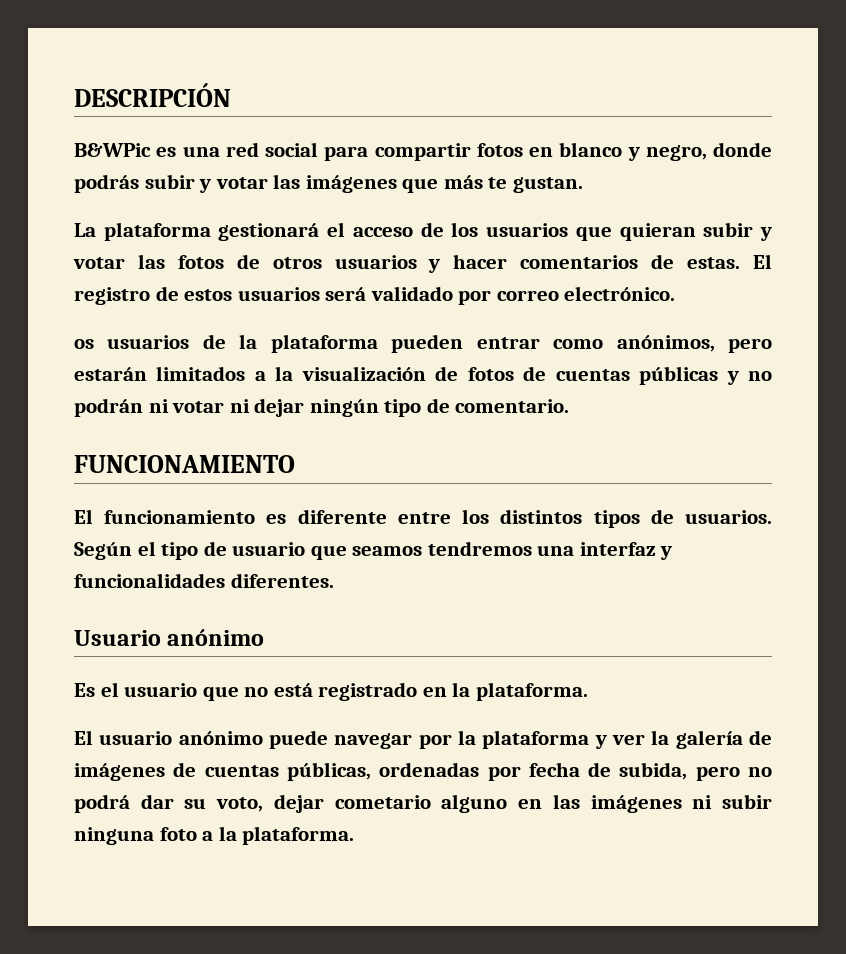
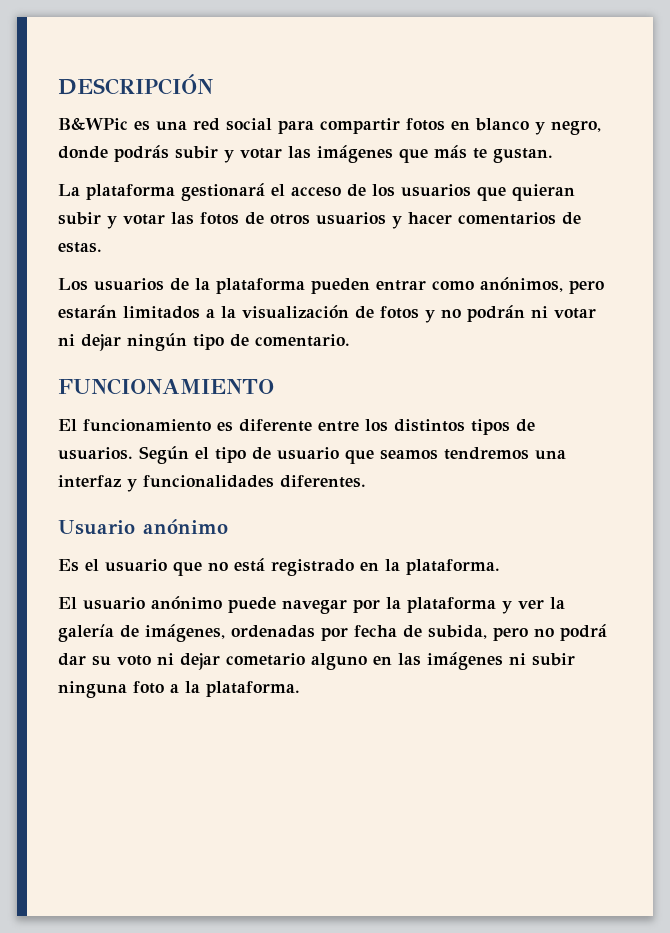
[753,254,772,269] [74,286,676,305] [74,339,94,349] El registro de estos usuarios será validado por correo electrónico. // os -> [58,278,88,291] // Los
[523,366,719,385] de cuentas públicas -> (419, 312) none
[74,762,371,781] imágenes de cuentas públicas, -> [145,624,225,642] imágenes,
[216,797,264,812] voto, -> [117,653,174,666] voto ni

